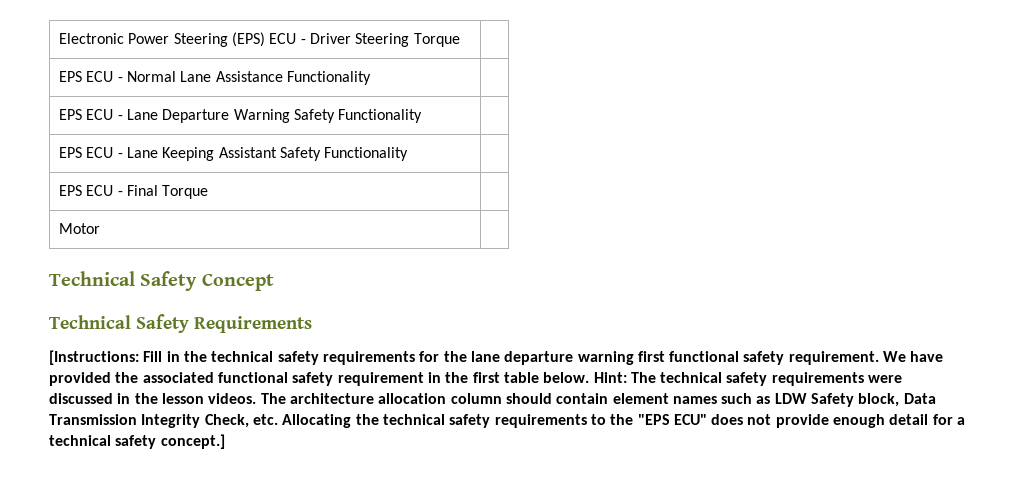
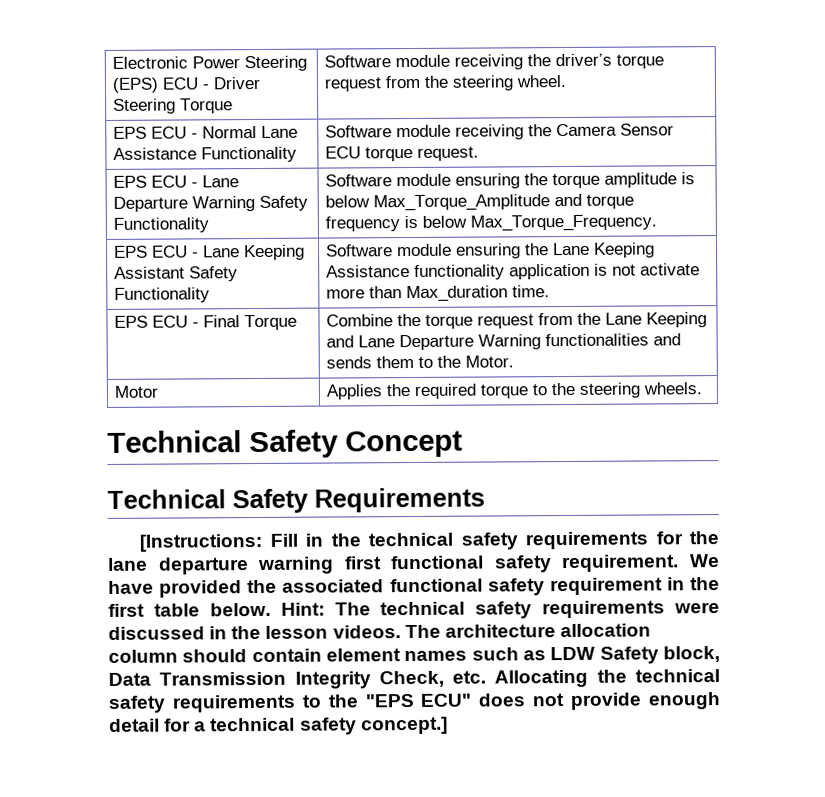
(460, 40) none -> [324,53,665,70] [324,74,567,92] Software module receiving the driver’s torque request from the steering wheel.
(371, 78) none -> [325,123,675,140] [325,146,480,162] Software module receiving the Camera Sensor ECU torque request.
(423, 116) none -> [325,172,696,189] [325,193,635,212] [325,214,658,232] Software module ensuring the torque amplitude is below Max_Torque_Amplitude and torque frequency is below Max_Torque_Frequency.
(409, 154) none -> [326,242,656,259] [326,263,701,280] [326,285,551,303] Software module ensuring the Lane Keeping Assistance functionality application is not activate more than Max_duration time.
[58,223,100,234] // Motor | -> [326,312,708,329] [326,333,682,351] [326,355,515,369] [114,385,159,398] [326,382,703,400] Combine the torque request from the Lane Keeping and Lane Departure Warning functionalities and sends them to the Motor. // Motor | Applies the required torque to the steering wheels.

